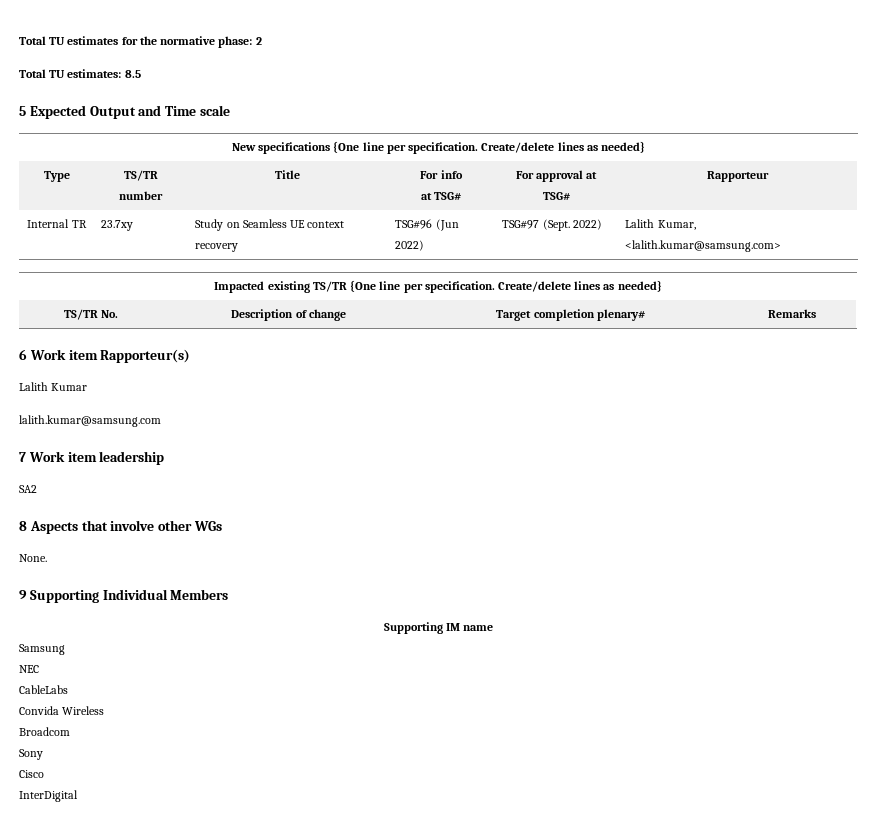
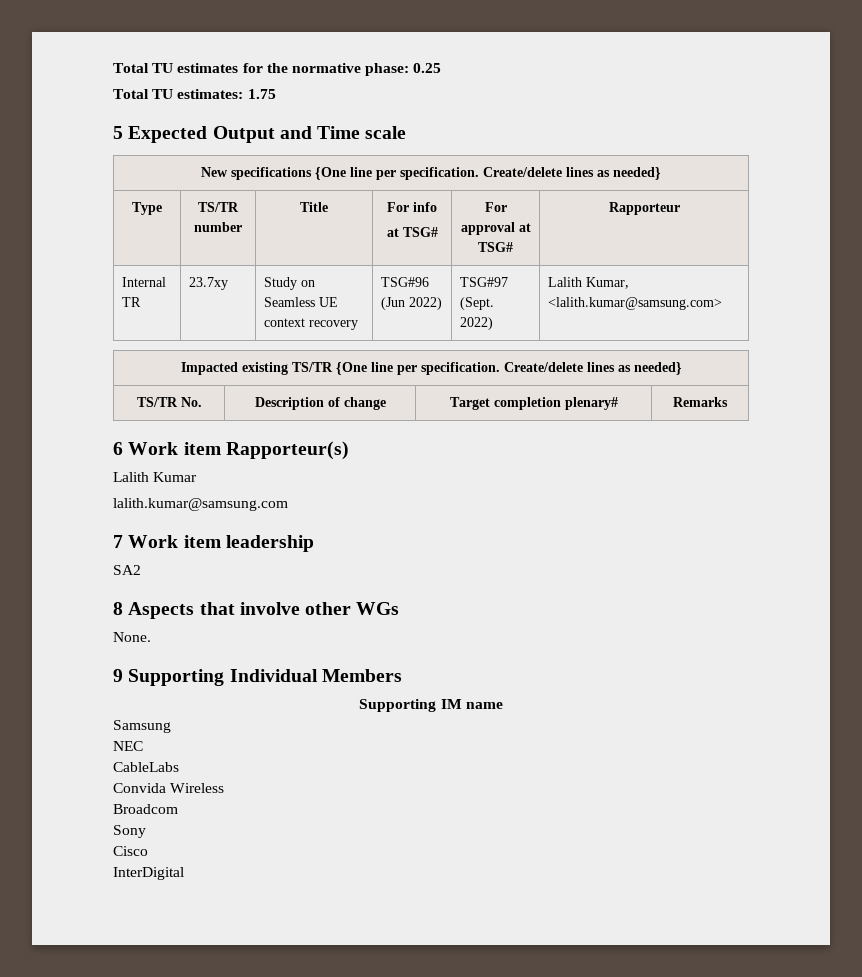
[255,37,262,45] 2 -> [413,63,442,73] 0.25
[124,70,141,78] 8.5 -> [247,89,276,99] 1.75

